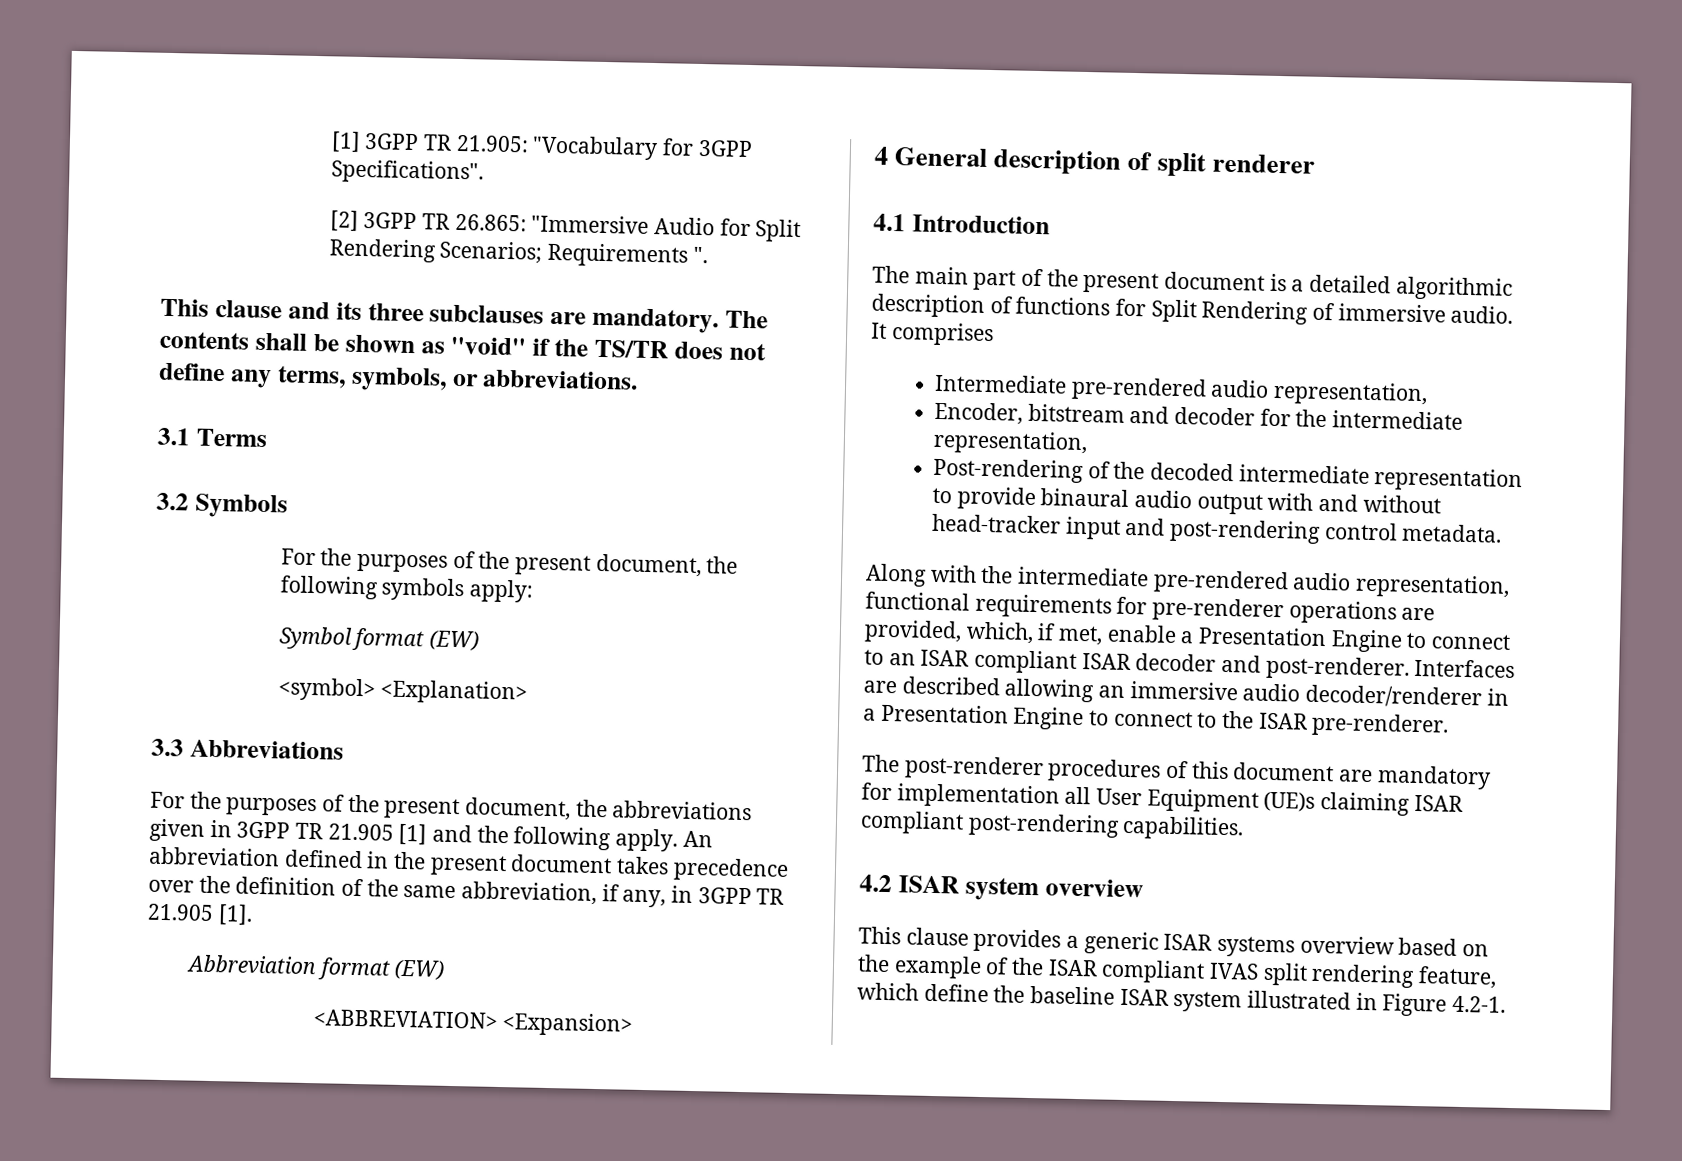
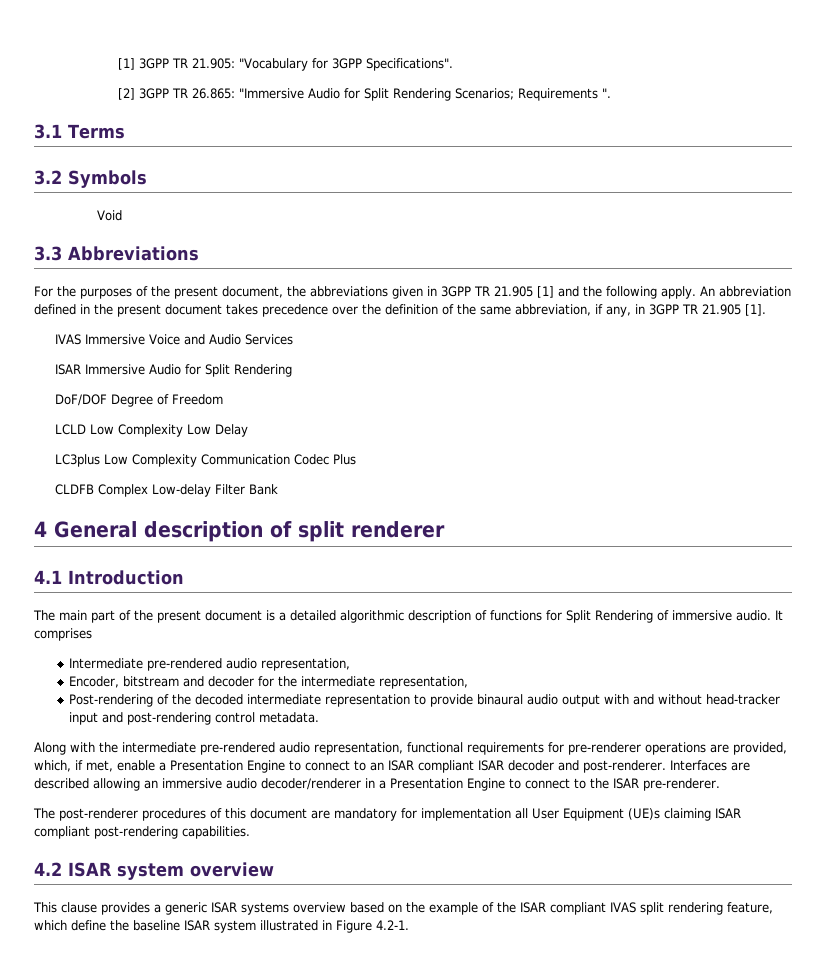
[160,298,769,334] [159,330,766,361] [159,362,639,392] [157,427,268,448] [156,492,288,519] [280,548,739,578] [279,575,534,603] [278,626,480,652] [277,677,529,705] This clause and its three subclauses are mandatory. The contents shall be shown as "void" if the TS/TR does not define any terms, symbols, or abbreviations. // 3.1 Terms // 3.2 Symbols // For the purposes of the present document, the following symbols apply: // Symbol format (EW) // <symbol> <Explanation> -> [34,124,125,139] [34,170,147,188] [96,210,122,221] 3.1 Terms // 3.2 Symbols // Void
[185,954,446,981] [312,1009,634,1037] Abbreviation format (EW) // <ABBREVIATION> <Expansion> -> [54,334,293,345] [54,364,292,377] [54,394,223,407] [54,424,248,437] [54,454,356,467] [54,484,278,497] IVAS Immersive Voice and Audio Services // ISAR Immersive Audio for Split Rendering // DoF/DOF Degree of Freedom // LCLD Low Complexity Low Delay // LC3plus Low Complexity Communication Codec Plus // CLDFB Complex Low-delay Filter Bank

